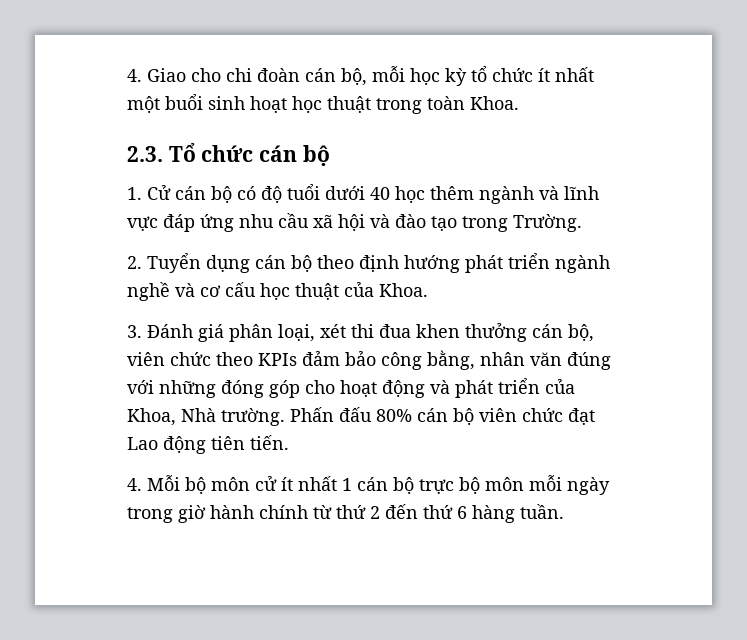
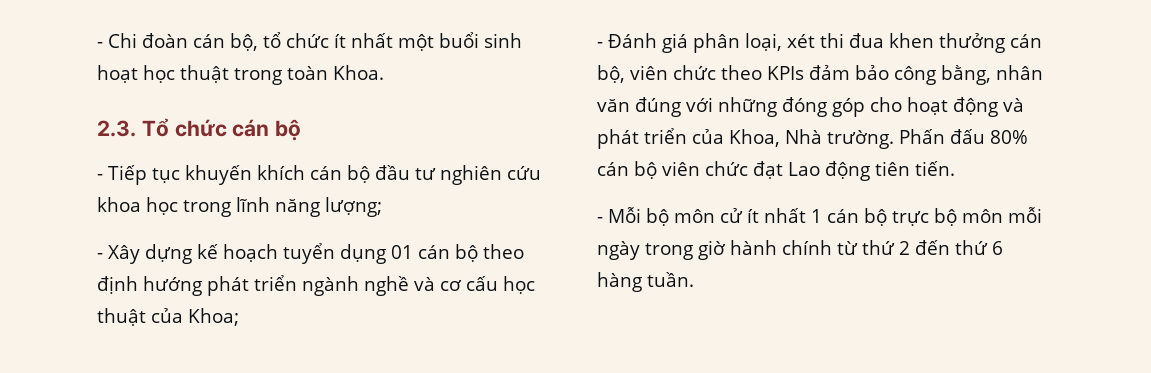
[127,66,467,86] 4. Giao cho chi đoàn cán bộ, mỗi học kỳ -> [97,33,258,51] - Chi đoàn cán bộ,
[127,184,599,204] [127,213,582,232] [127,253,250,273] 1. Cử cán bộ có độ tuổi dưới 40 học thêm ngành và lĩnh vực đáp ứng nhu cầu xã hội và đào tạo trong Trường. // 2. Tuyển dụng -> [97,165,541,185] [97,197,382,217] [97,243,413,264] - Tiếp tục khuyến khích cán bộ đầu tư nghiên cứu khoa học trong lĩnh năng lượng; // - Xây dựng kế hoạch tuyển dụng 01
[379,283,428,297] [127,325,142,338] Khoa. // 3. -> [188,308,239,326] [597,42,603,48] Khoa; // -
[127,478,142,491] 4. -> [597,217,603,223] -

